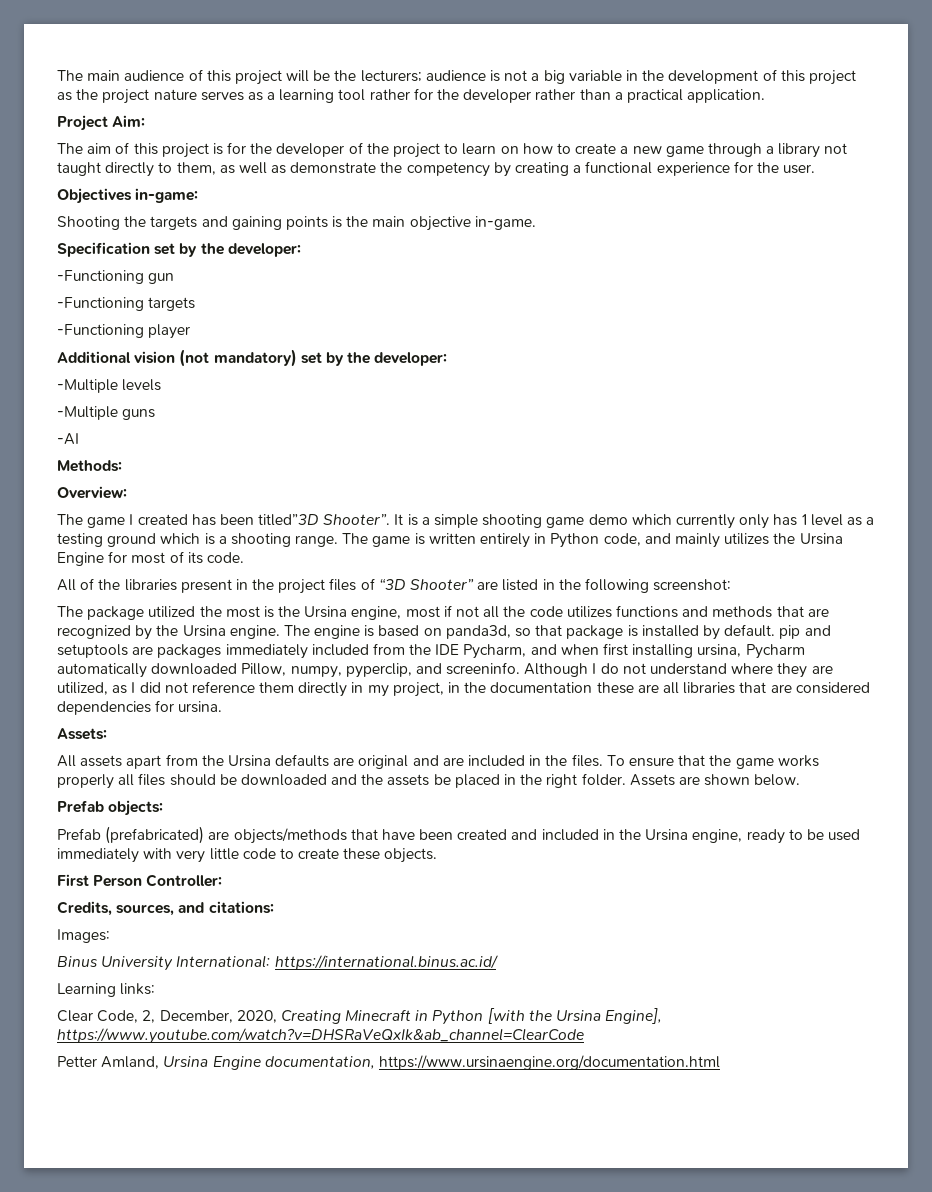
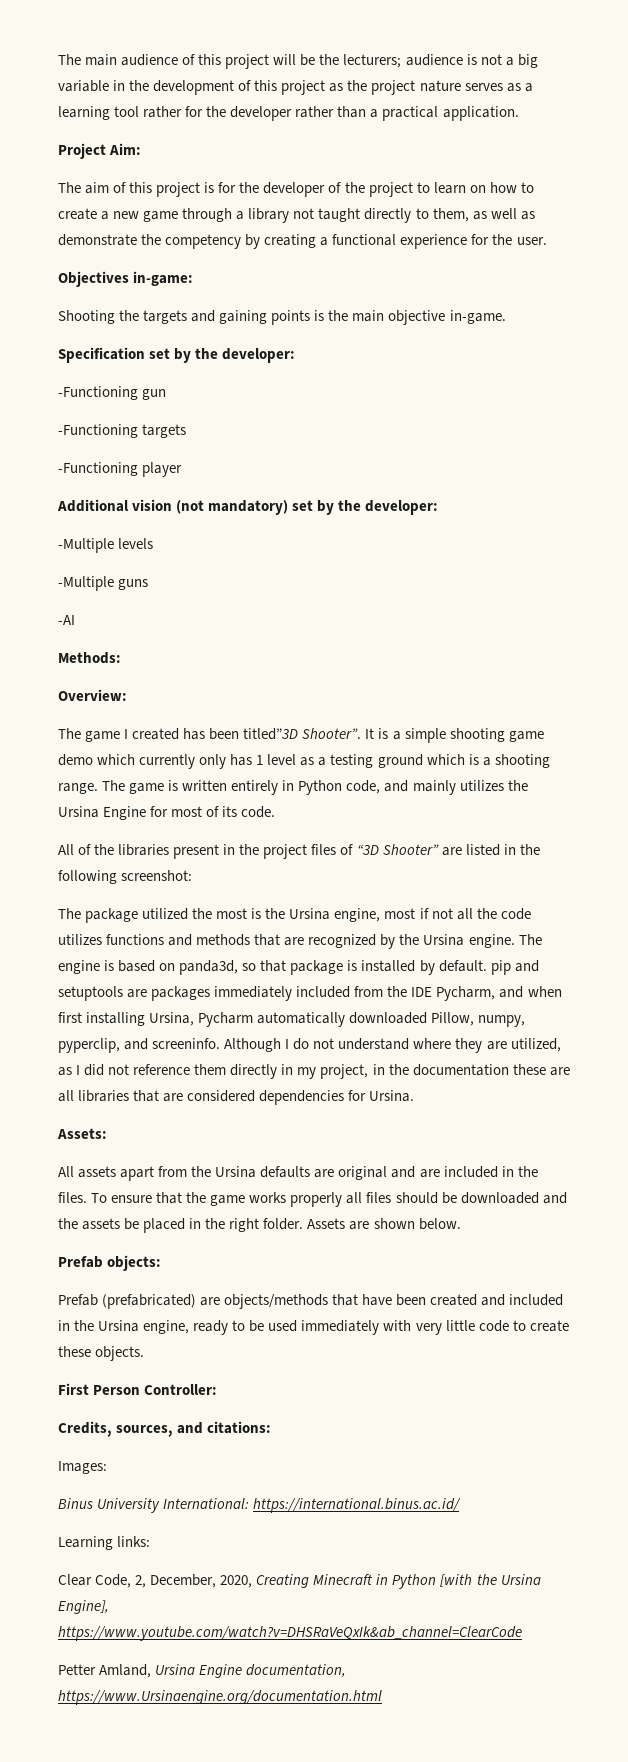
[697,644,742,657] ursina, -> [149,1012,195,1026] Ursina,
[178,701,223,713] ursina. -> [369,1090,415,1102] Ursina.
[378,1055,720,1070] https://www.ursinaengine.org/documentation.html -> [58,1690,382,1705] https://www.Ursinaengine.org/documentation.html

